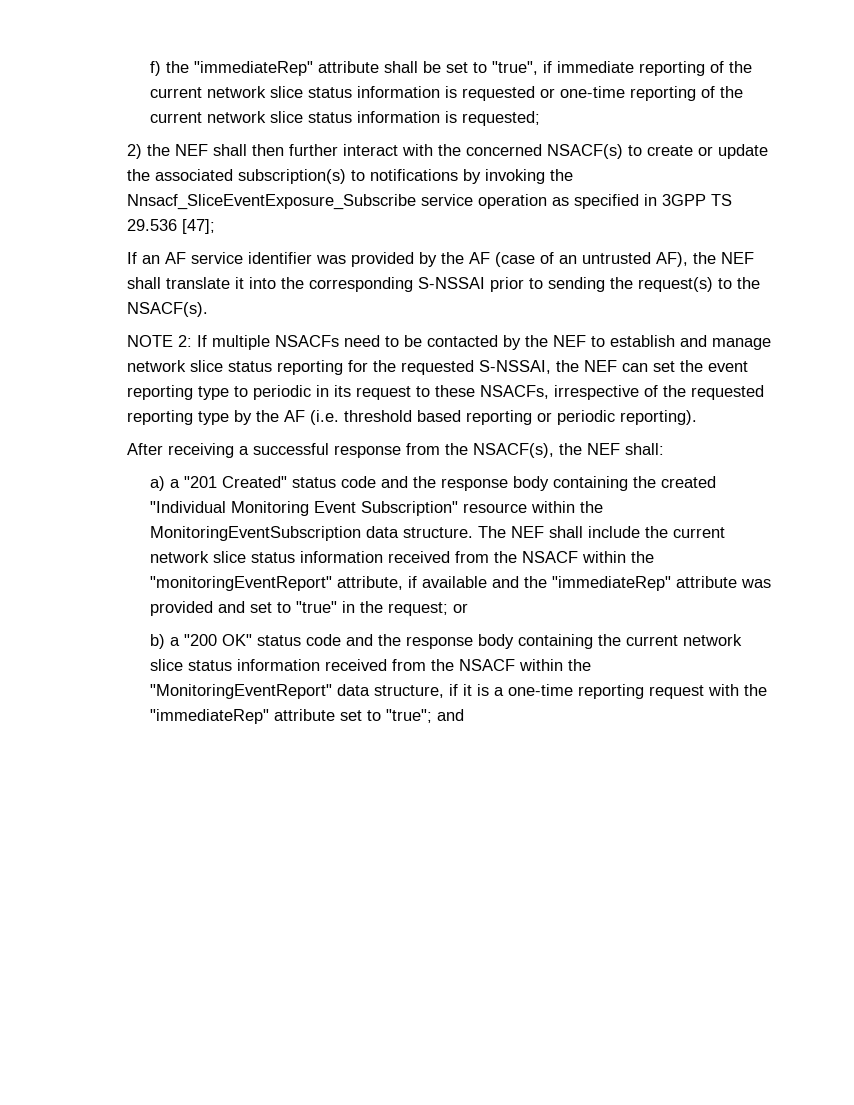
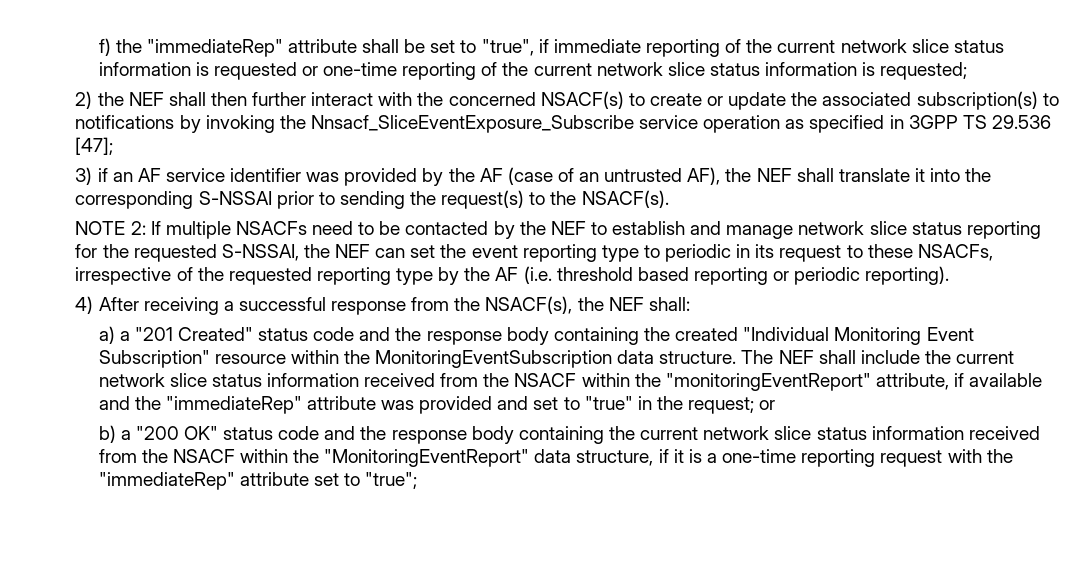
[126,252,137,264] If -> [75,167,108,185] 3) if
(697, 417) none -> [75,296,94,314] 4)
[437,709,465,721] and -> (418, 480) none

